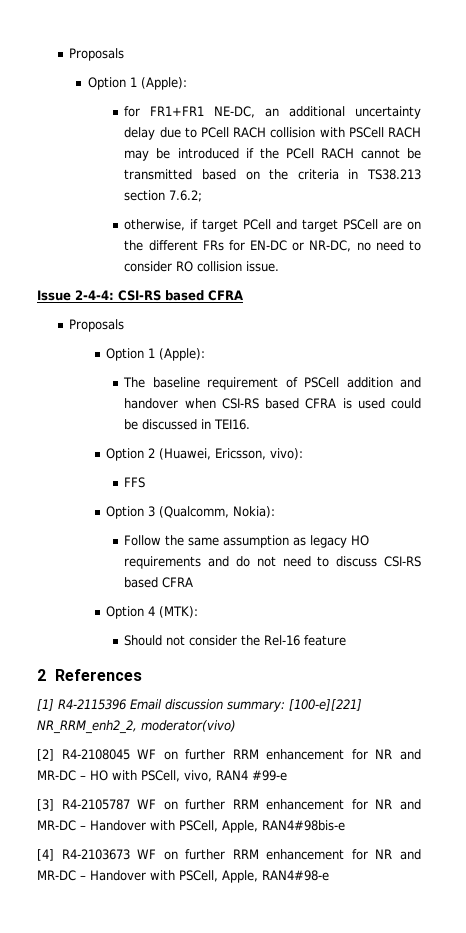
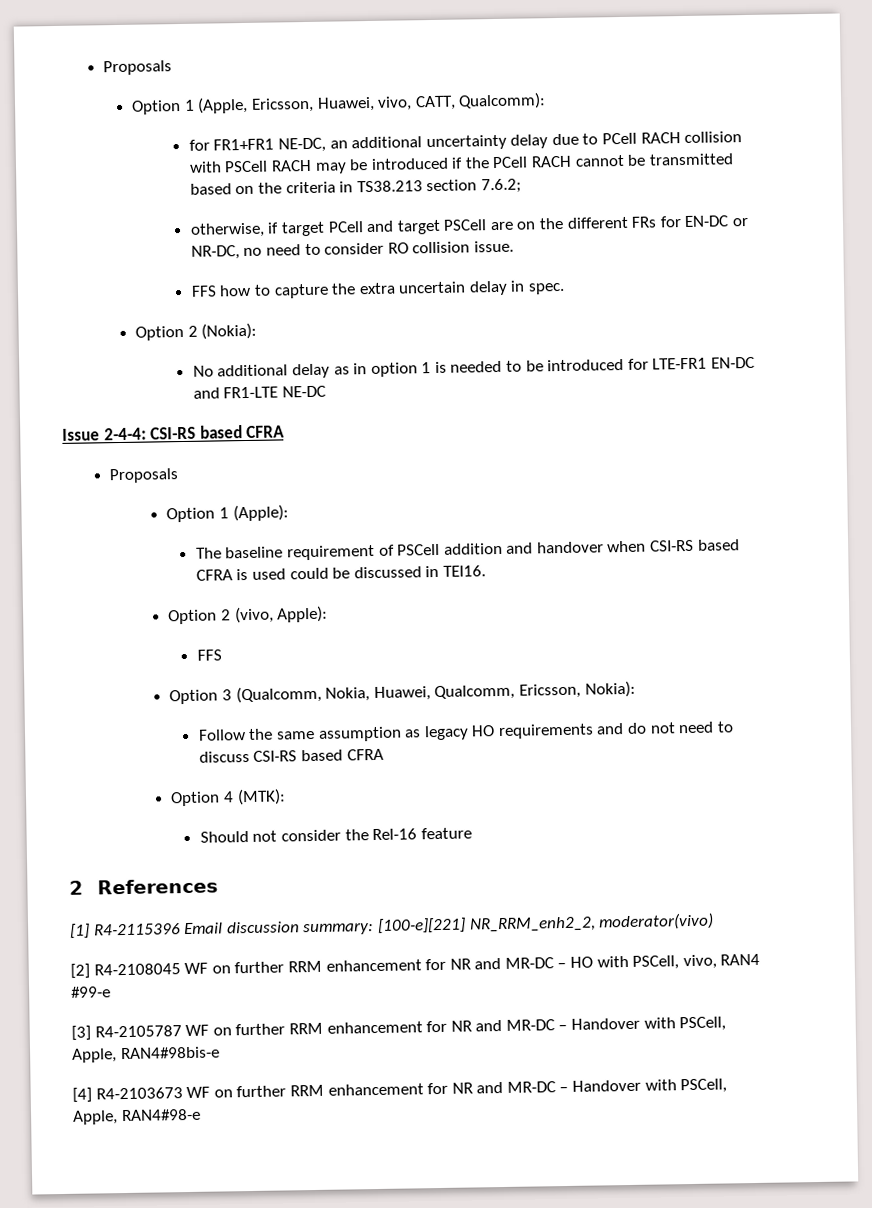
[69,48,125,61] [87,77,187,90] Proposals // Option 1 (Apple): -> [102,60,172,76] [131,92,547,115] Proposals // Option 1 (Apple, Ericsson, Huawei, vivo, CATT, Qualcomm):
(280, 266) none -> [190,280,566,299] [135,322,258,341] [192,356,755,379] [192,385,326,399] // FFS how to capture the extra uncertain delay in spec. // Option 2 (Nokia): // No additional delay as in option 1 is needed to be introduced for LTE-FR1 EN-DC and FR1-LTE NE-DC
[158,448,303,460] (Huawei, Ericsson, vivo): -> [234,605,329,624] (vivo, Apple):
(229, 512) none -> [325,683,582,702] Nokia, Huawei, Qualcomm, Ericsson,

